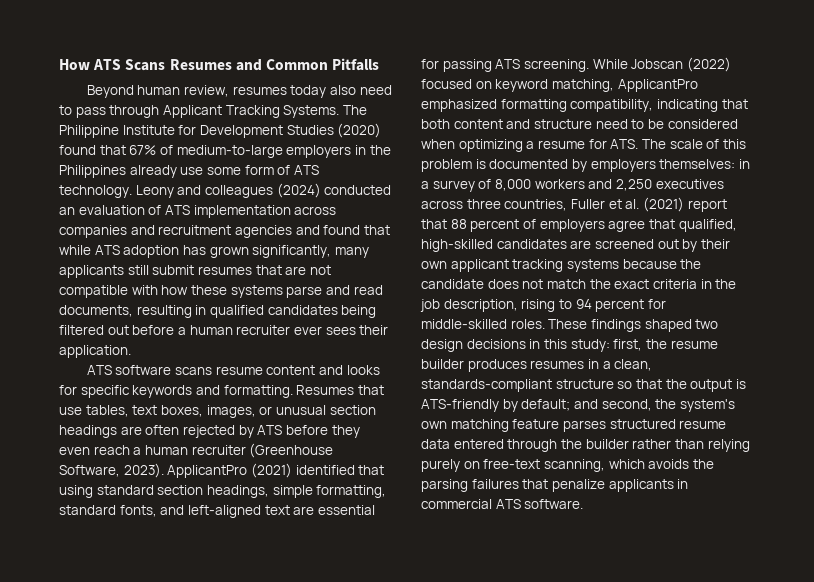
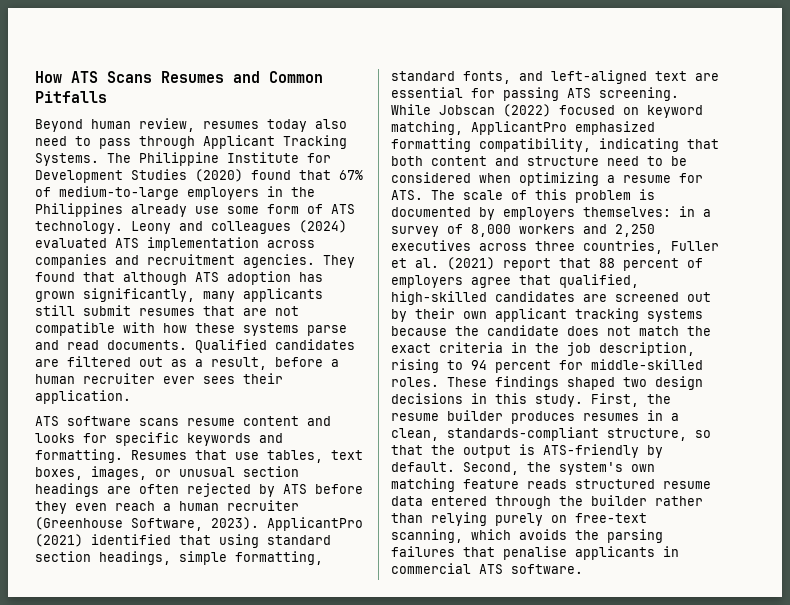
[324,185,392,195] [59,205,162,215] conducted an evaluation of -> [35,238,107,248] evaluated
[234,225,390,238] [59,245,91,255] agencies and found that while -> [243,254,355,268] [35,272,187,285] agencies. They found that although
[59,305,377,318] [59,325,129,335] documents, resulting in qualified candidates being filtered out -> [107,339,355,353] [35,356,267,370] documents. Qualified candidates are filtered out as a result,
[570,339,643,352] study: first, -> [535,393,639,407] study. First,
[555,379,614,389] structure -> [607,428,687,441] structure,
[521,399,652,411] default; and second, -> [391,462,519,475] default. Second,
[562,420,606,432] parses -> [527,479,567,489] reads
[551,479,605,492] penalize -> [503,546,567,560] penalise

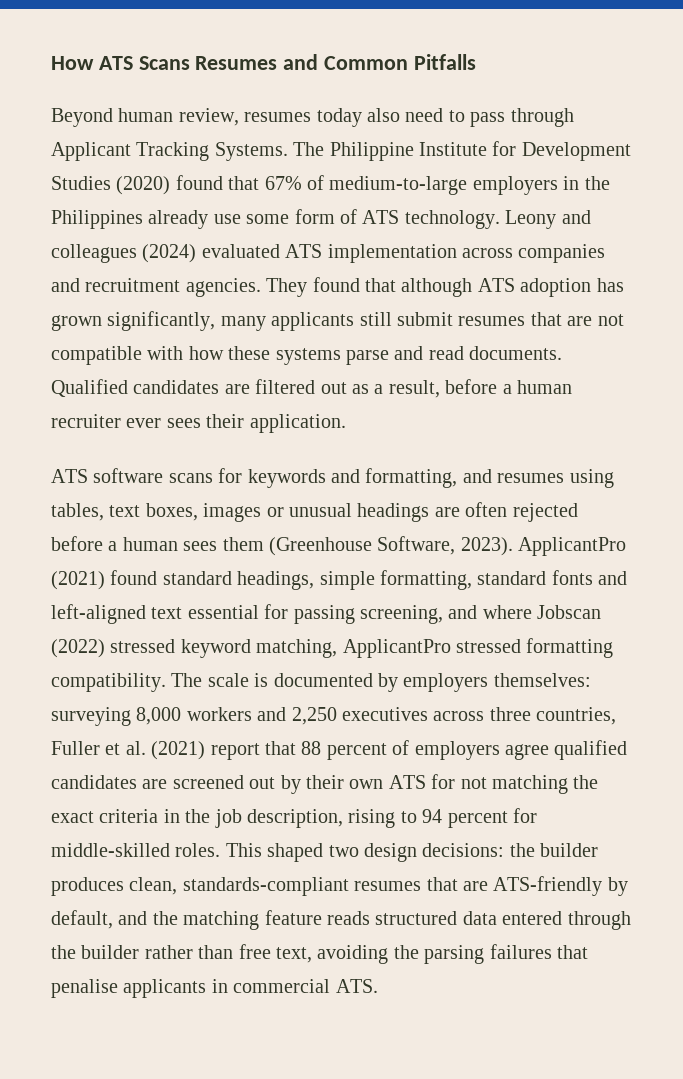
[187,416,331,426] [35,432,283,446] [35,449,259,463] resume content and looks for specific keywords and formatting. Resumes that use -> [218,468,614,488] for keywords and formatting, and resumes using
[91,466,147,480] images, -> [203,503,262,522] images
[243,466,299,477] section -> (352, 510) none
[259,484,363,497] [35,500,299,514] by ATS before they even reach a human recruiter -> [51,536,264,551] before a human sees them
[91,534,331,548] [35,551,91,562] identified that using standard section -> [110,570,232,585] found standard
[463,71,511,84] fonts, -> [551,570,593,585] fonts
[695,73,719,81] are -> (183, 613) none
[567,87,679,101] [391,104,703,118] [391,121,655,135] [391,138,719,152] [391,156,687,166] [391,172,703,186] [391,189,631,203] ATS screening. While Jobscan (2022) focused on keyword matching, ApplicantPro emphasized formatting compatibility, indicating that both content and structure need to be considered when optimizing a resume for ATS. The scale of this problem -> [360,605,602,624] [51,638,614,658] [51,673,249,692] screening, and where Jobscan (2022) stressed keyword matching, ApplicantPro stressed formatting compatibility. The scale
[679,206,711,217] [391,224,463,237] in a survey of -> [51,707,131,726] surveying
[519,274,639,288] [391,291,487,305] that qualified, high-skilled -> [554,740,628,760] qualified
[495,308,703,322] [391,325,679,336] applicant tracking systems because the candidate does not match -> [388,774,568,794] ATS for not matching
[447,376,559,390] These findings -> [225,843,262,857] This
[391,393,671,407] [391,410,679,424] [391,427,711,441] [391,444,663,458] [391,462,655,475] decisions in this study. First, the resume builder produces resumes in a clean, standards-compliant structure, so that the output is ATS-friendly by default. Second, the system's own -> [422,843,599,857] [51,876,628,896] [51,910,178,929] decisions: the builder produces clean, standards-compliant resumes that are ATS-friendly by default, and the
[663,481,711,489] resume -> (458, 918) none
[431,512,647,526] [391,529,567,543] relying purely on free-text scanning, which avoids -> [238,944,389,964] free text, avoiding
[479,564,583,574] ATS software. -> [335,979,378,993] ATS.

